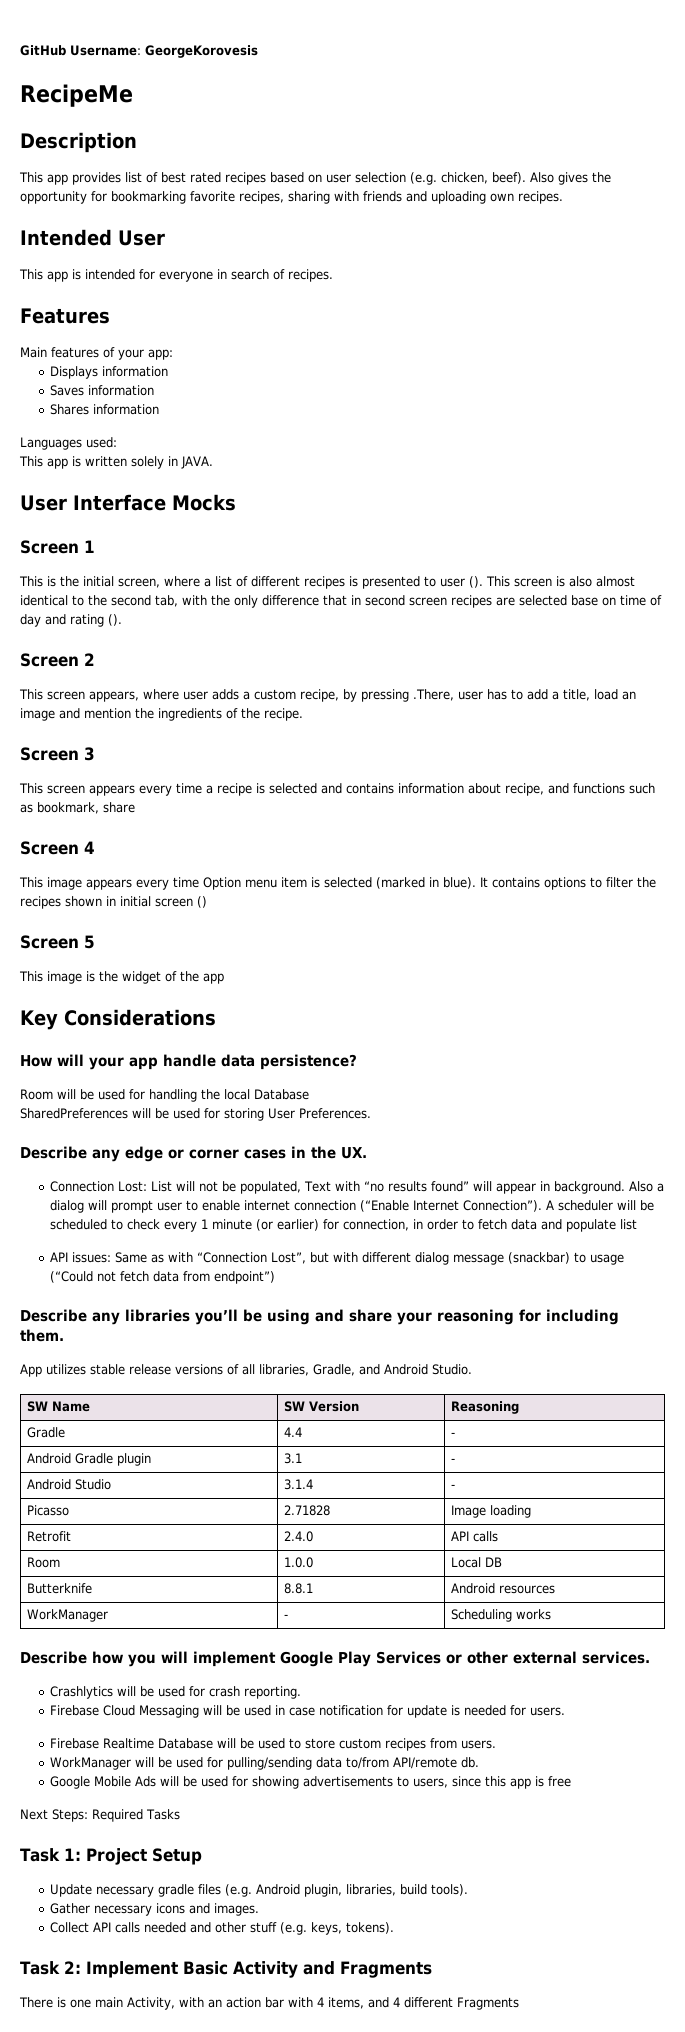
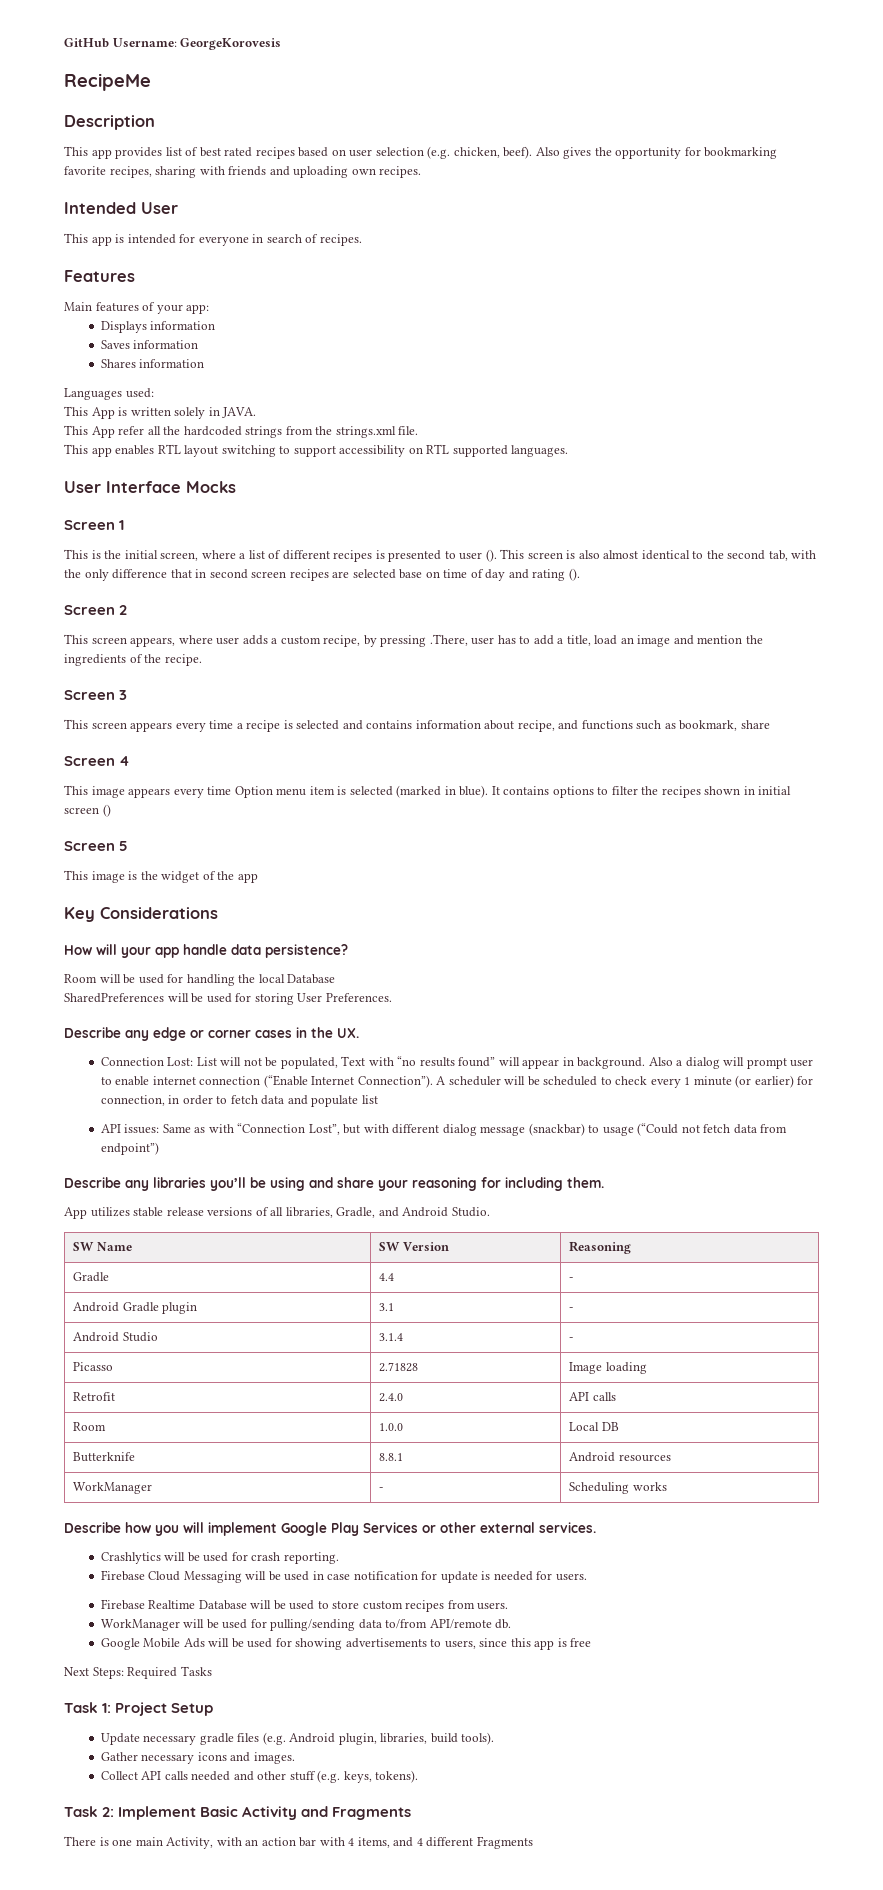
[47,458,68,469] app -> [91,407,115,419] App
(213, 462) none -> [64,425,419,438] [64,444,569,457] // This App refer all the hardcoded strings from the strings.xml file. // This app enables RTL layout switching to support accessibility on RTL supported languages.

